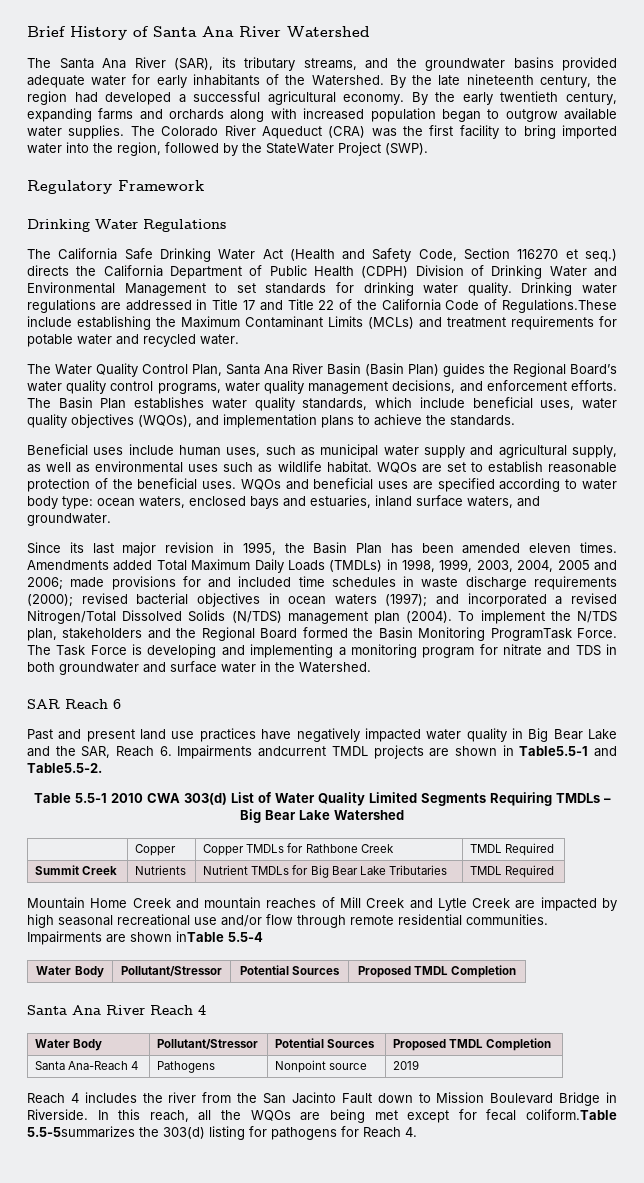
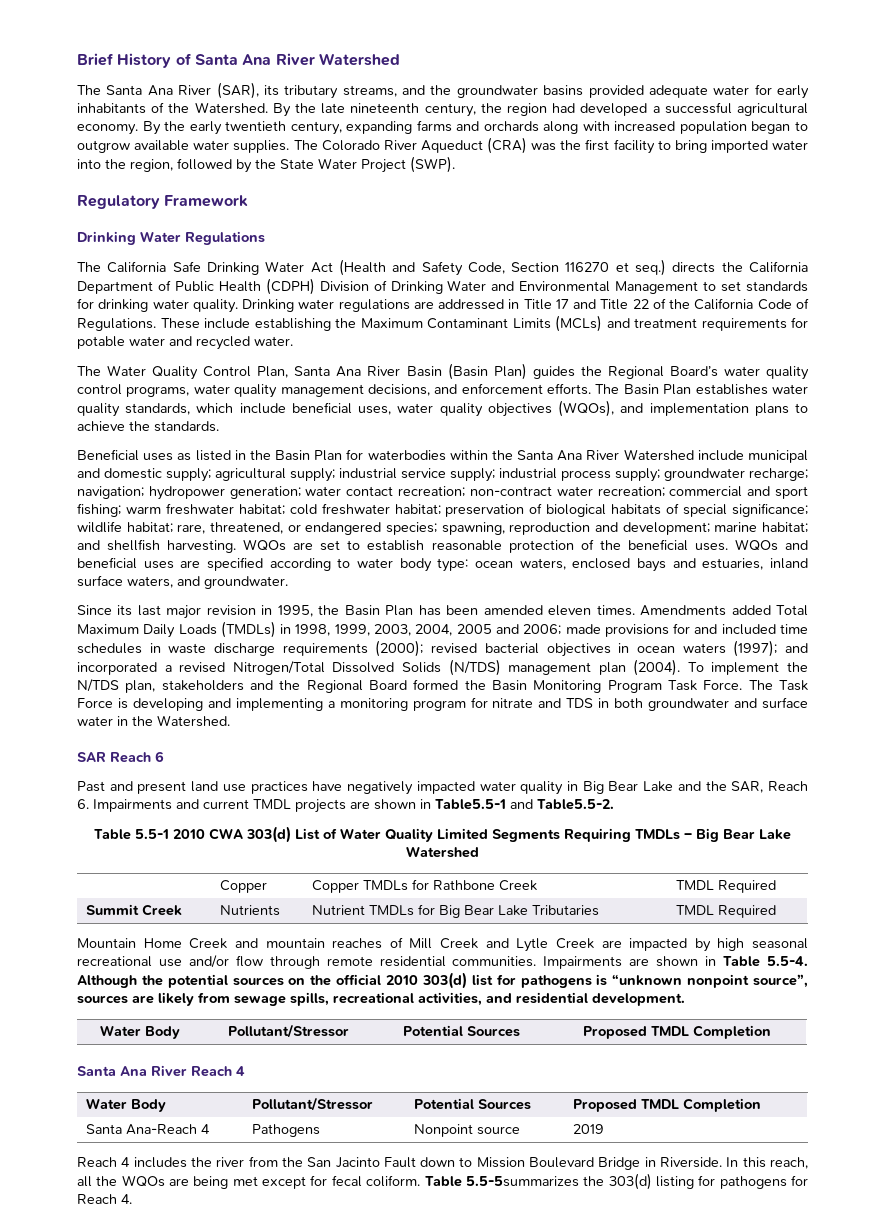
[266,143,334,154] StateWater -> [280,158,357,169] State Water
[501,299,617,313] Regulations.These -> [77,318,200,331] Regulations. These
[128,444,617,458] [27,461,372,473] include human uses, such as municipal water supply and agricultural supply, as well as environmental uses such as wildlife habitat. -> [177,449,808,463] [77,468,808,482] [77,486,809,500] [77,503,808,517] [77,521,808,535] [77,539,237,553] as listed in the Basin Plan for waterbodies within the Santa Ana River Watershed include municipal and domestic supply; agricultural supply; industrial service supply; industrial process supply; groundwater recharge; navigation; hydropower generation; water contact recreation; non-contract water recreation; commercial and sport fishing; warm freshwater habitat; cold freshwater habitat; preservation of biological habitats of special significance; wildlife habitat; rare, threatened, or endangered species; spawning, reproduction and development; marine habitat; and shellfish harvesting.
[490,628,572,641] ProgramTask -> [607,680,697,693] Program Task
[258,746,327,757] andcurrent -> [176,799,249,809] and current
[176,931,263,942] inTable 5.5-4 -> [705,956,808,967] [77,972,809,989] [77,992,685,1006] in Table 5.5-4. Although the potential sources on the official 2010 303(d) list for pathogens is “unknown nonpoint source”, sources are likely from sewage spills, recreational activities, and residential development.
[526,1109,618,1120] coliform.Table -> [366,1175,462,1187] coliform. Table

